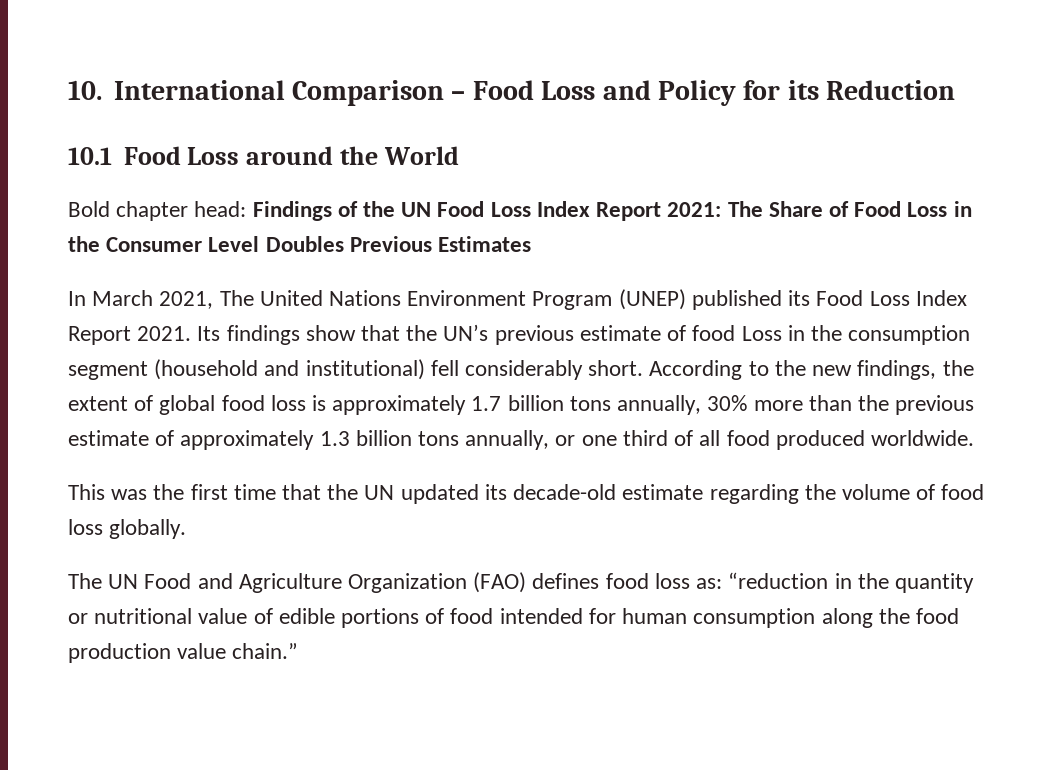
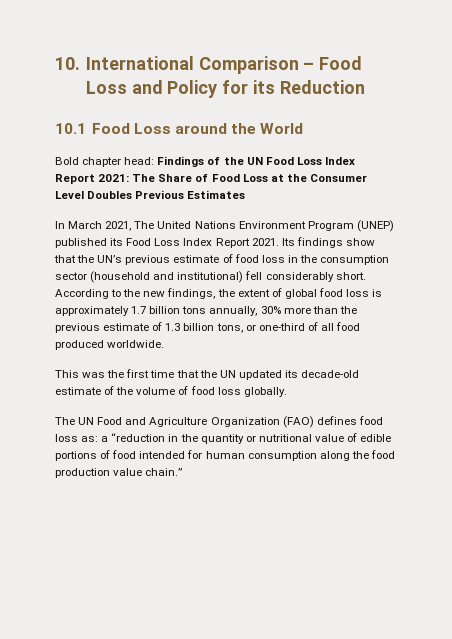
[953,201,972,217] in -> [270,174,284,182] at
[741,326,782,341] Loss -> [261,255,285,263] loss
[68,361,148,380] segment -> [55,272,87,280] sector
[180,430,315,450] approximately -> (163, 326) none
[418,430,668,450] tons annually, or one third -> [216,323,305,333] tons, or one-third
[709,484,799,504] regarding -> [104,386,115,395] of
(723, 583) none -> [101,436,109,442] a

